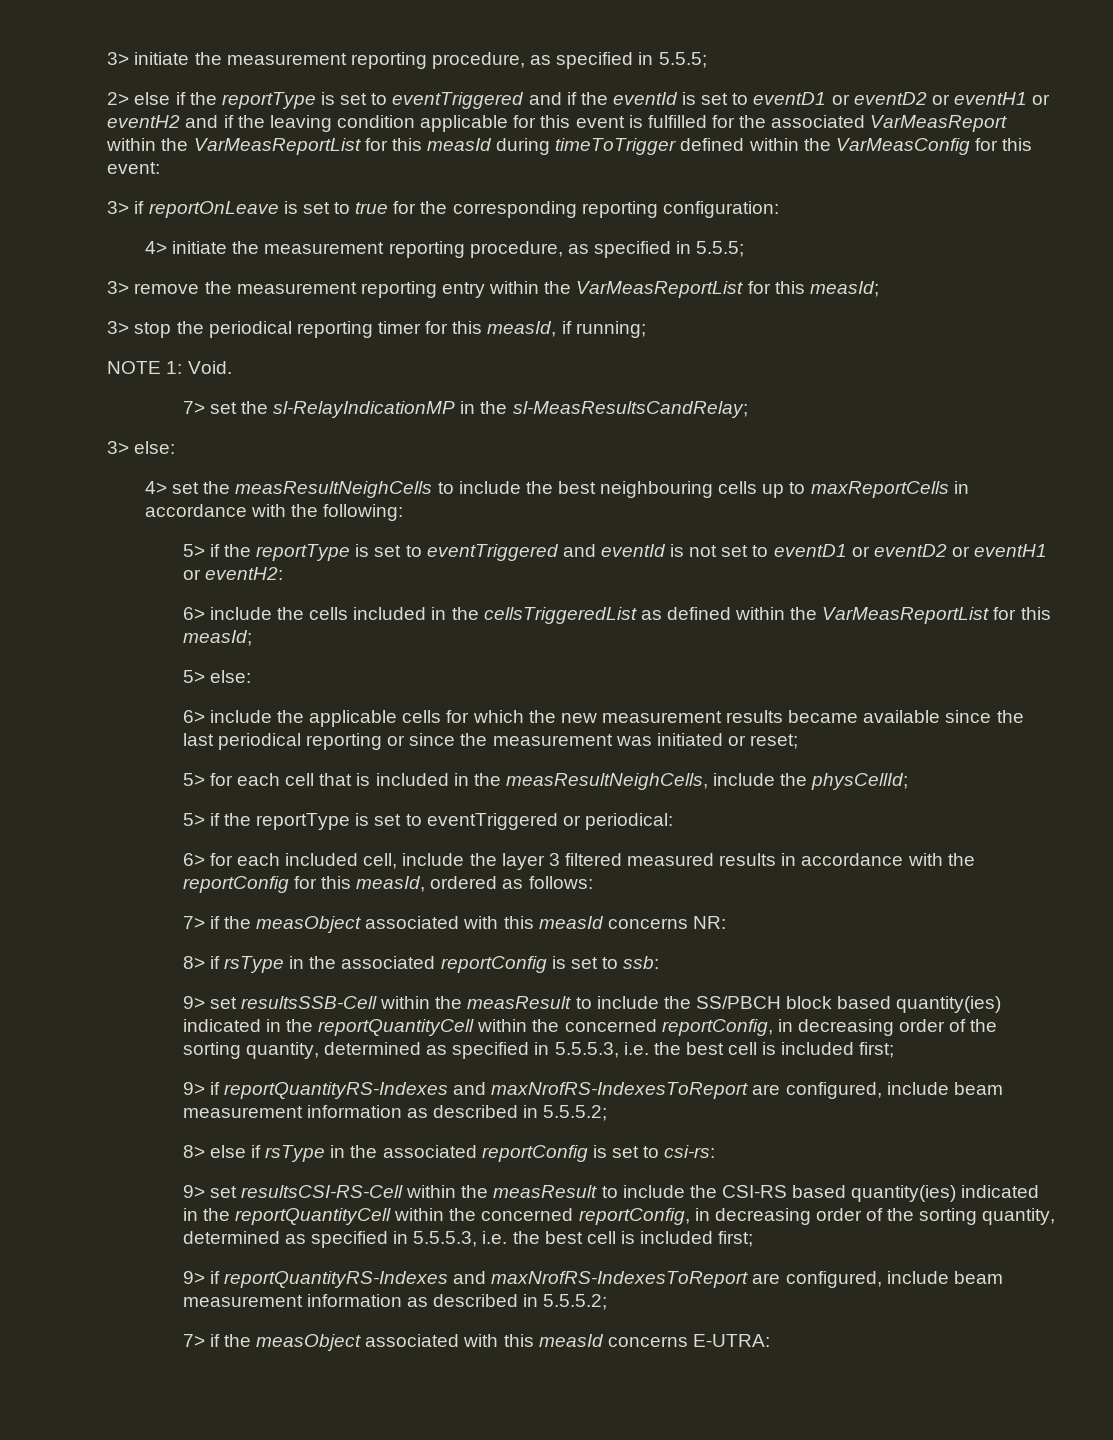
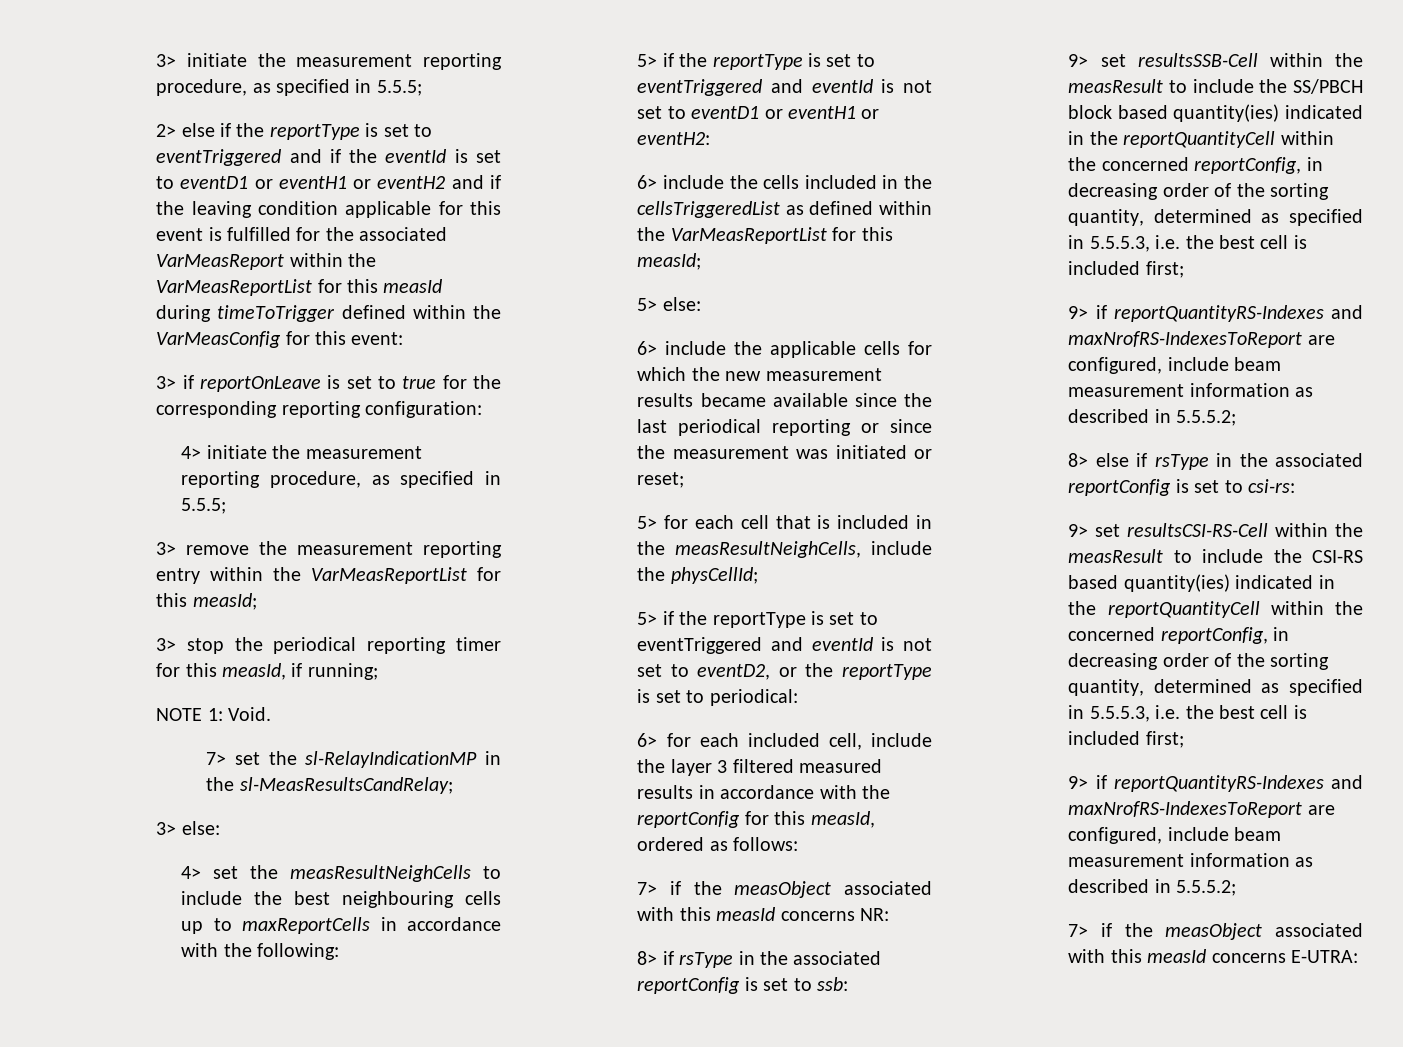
[853,92,950,105] eventD2 or -> (273, 184) none
[873,544,970,557] eventD2 or -> (783, 114) none
[562,815,581,826] or -> [771,637,932,651] [637,663,932,680] [637,689,705,703] and eventId is not set to eventD2, or the reportType is set to

